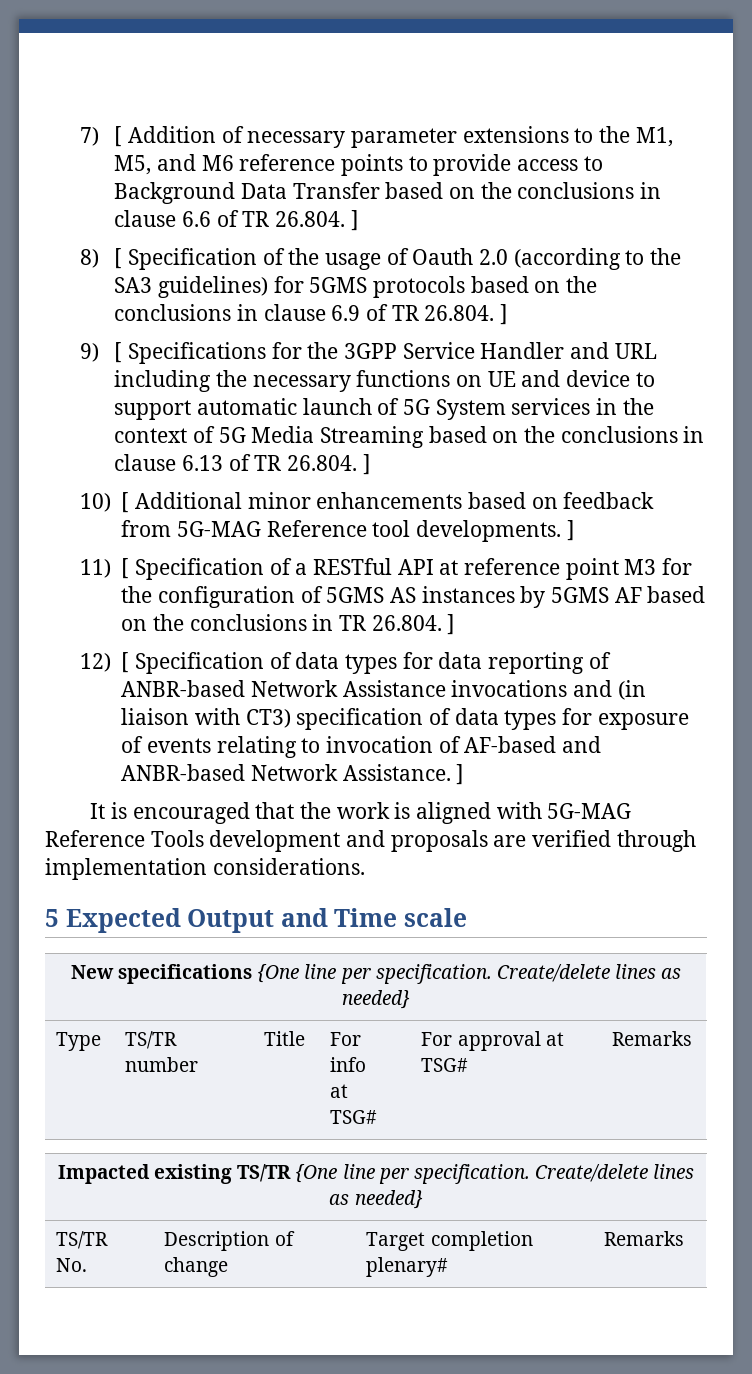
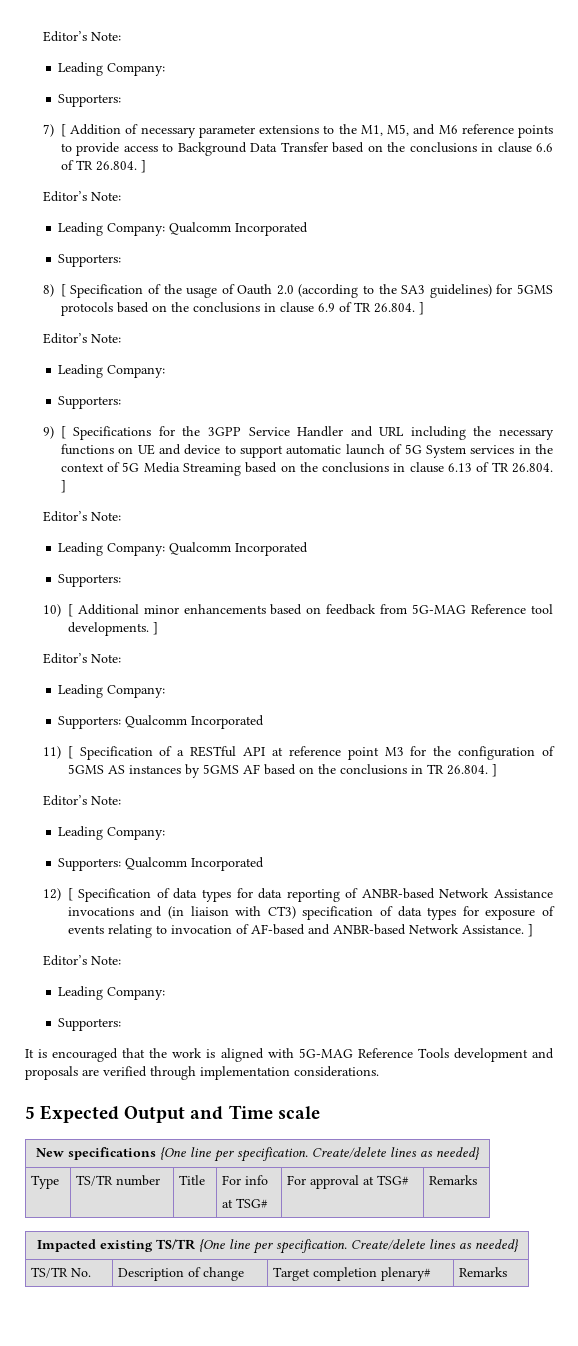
(79, 136) none -> [42,31,121,42] [58,62,166,76] [58,94,122,107] Editor’s Note: // Leading Company: // Supporters: //
(359, 220) none -> [42,191,121,202] [58,222,309,236] [58,254,122,267] // Editor’s Note: // Leading Company: Qualcomm Incorporated // Supporters:
(509, 314) none -> [42,333,121,344] [58,364,166,378] [58,396,122,409] // Editor’s Note: // Leading Company: // Supporters:
(371, 464) none -> [42,511,121,522] [58,542,309,556] [58,574,122,587] // Editor’s Note: // Leading Company: Qualcomm Incorporated // Supporters:
(575, 530) none -> [42,653,121,664] [58,684,166,698] [58,715,265,729] // Editor’s Note: // Leading Company: // Supporters: Qualcomm Incorporated
(456, 624) none -> [42,795,121,806] [58,826,166,840] [58,857,265,871] // Editor’s Note: // Leading Company: // Supporters: Qualcomm Incorporated
(465, 774) none -> [42,955,121,966] [58,986,166,1000] [58,1018,122,1031] // Editor’s Note: // Leading Company: // Supporters:

